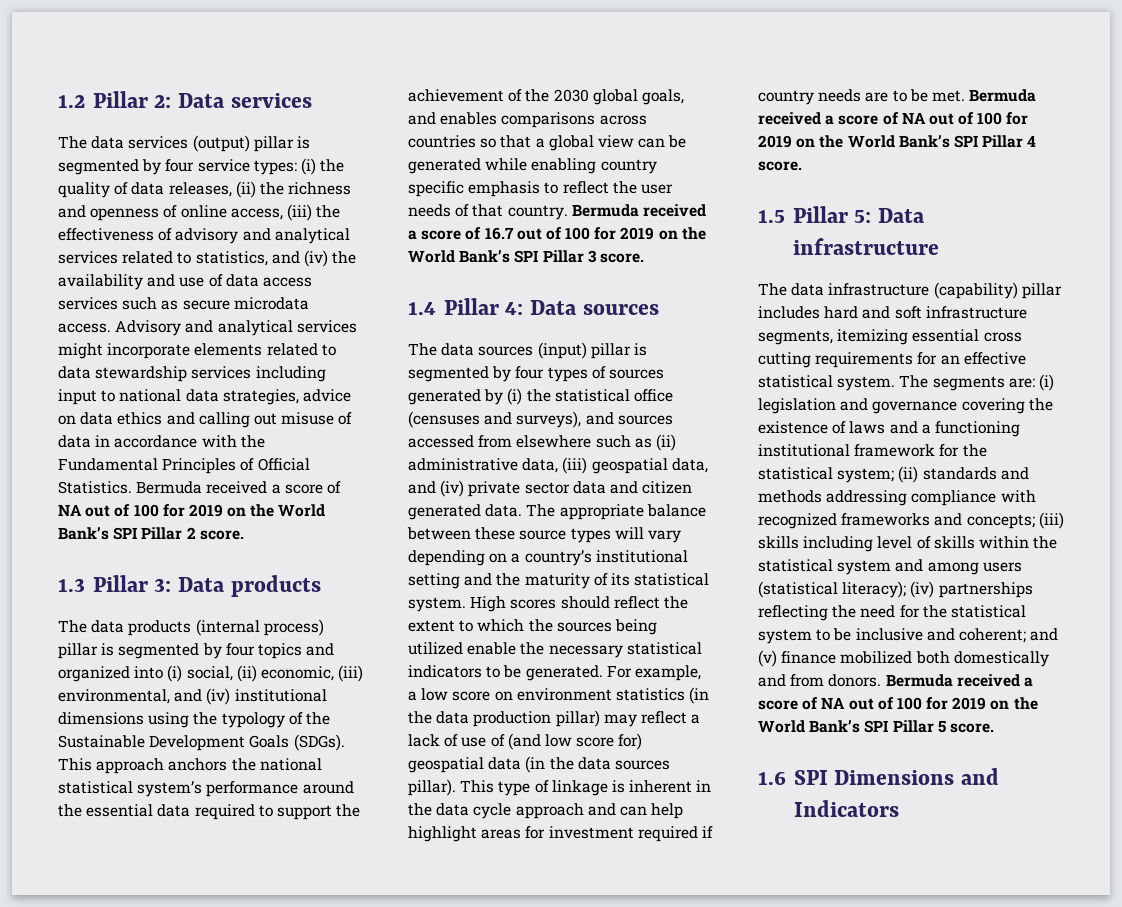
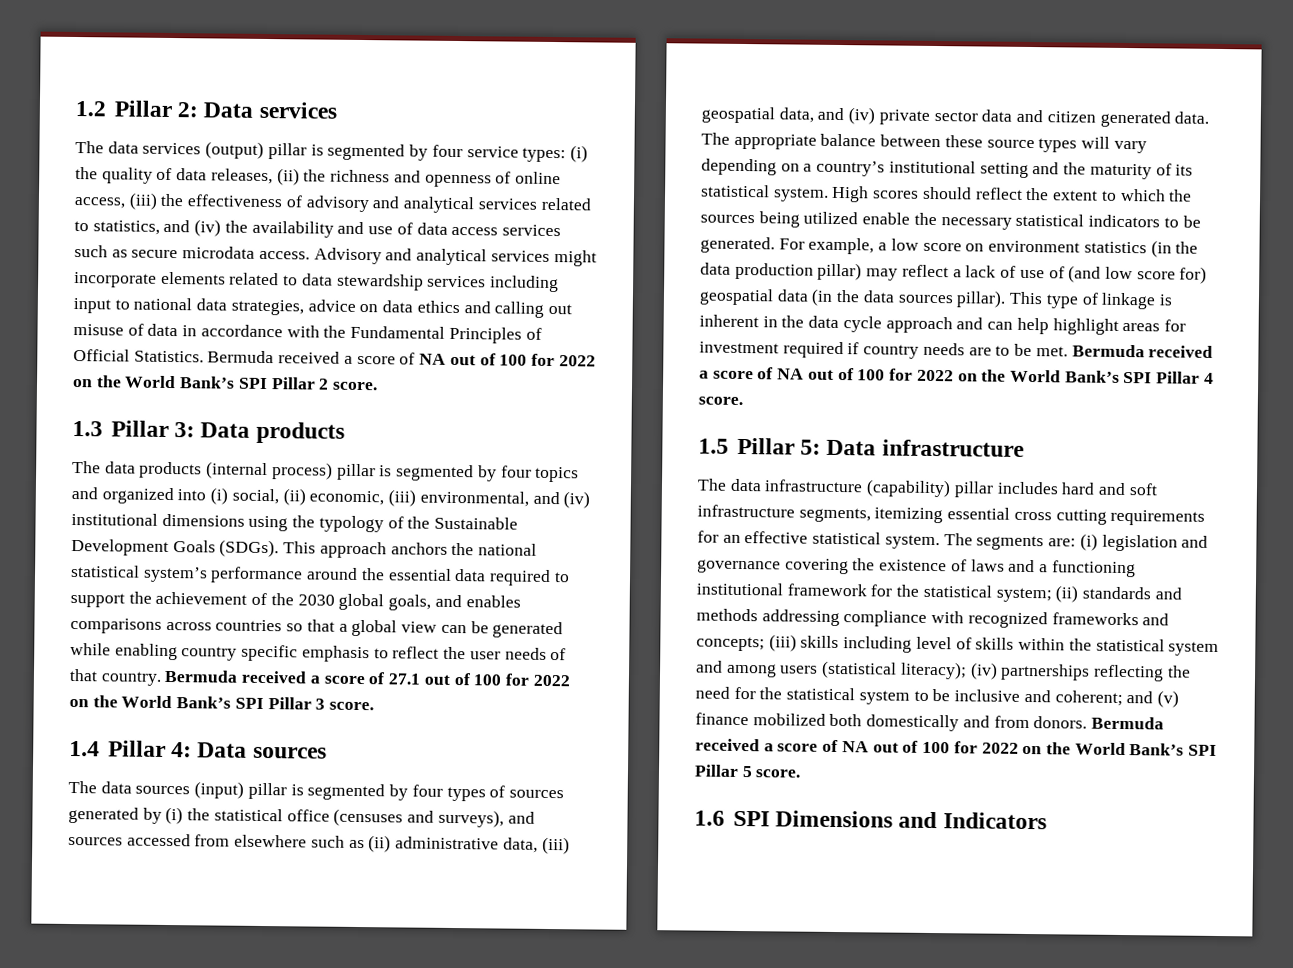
[188,504,223,517] 2019 -> [558,355,596,367] 2022
[484,227,655,240] 16.7 out of 100 for 2019 -> [388,672,570,687] 27.1 out of 100 for 2022
[758,135,792,148] 2019 -> [916,369,954,382] 2022
[952,697,987,710] 2019 -> [981,742,1019,754] 2022

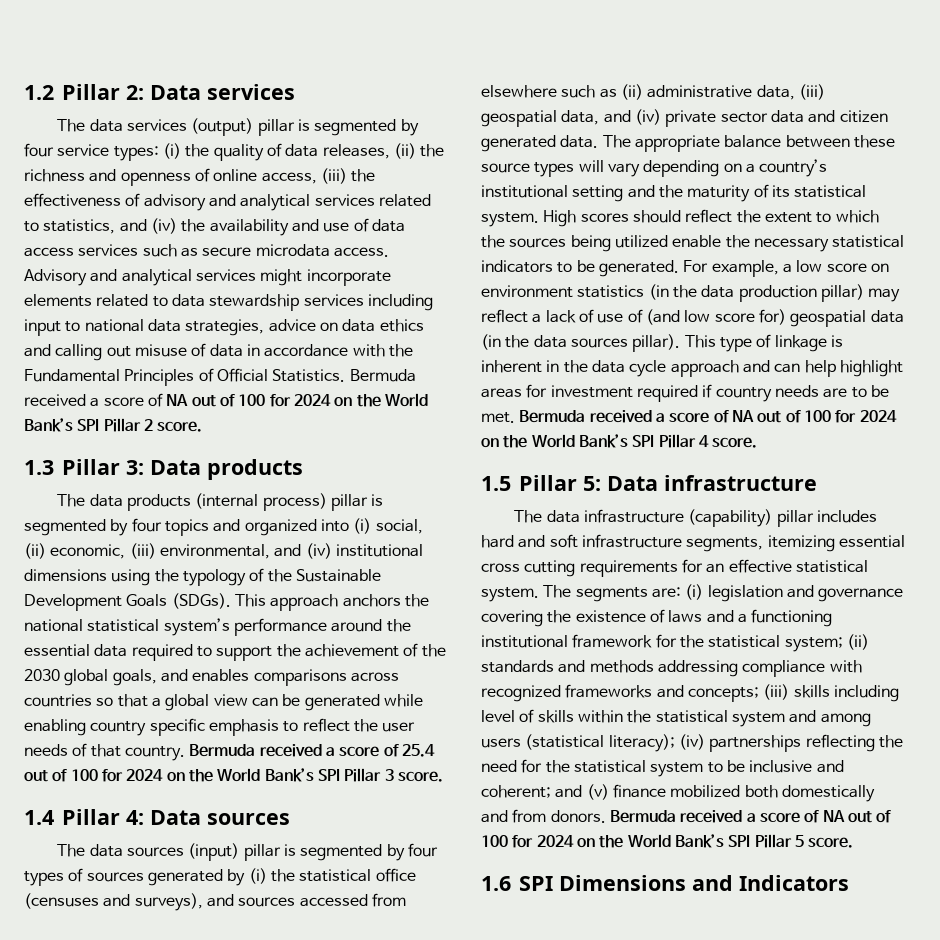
[558,355,596,367] 2022 -> [293,394,331,406] 2024
[388,672,570,687] 27.1 out of 100 for 2022 -> [401,744,435,757] [24,769,164,782] 25.4 out of 100 for 2024
[916,369,954,382] 2022 -> [859,410,897,422] 2024
[981,742,1019,754] 2022 -> [536,835,574,847] 2024

